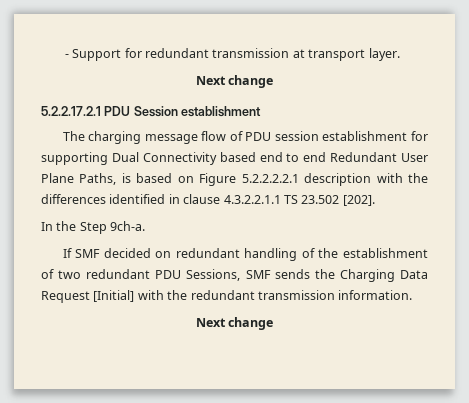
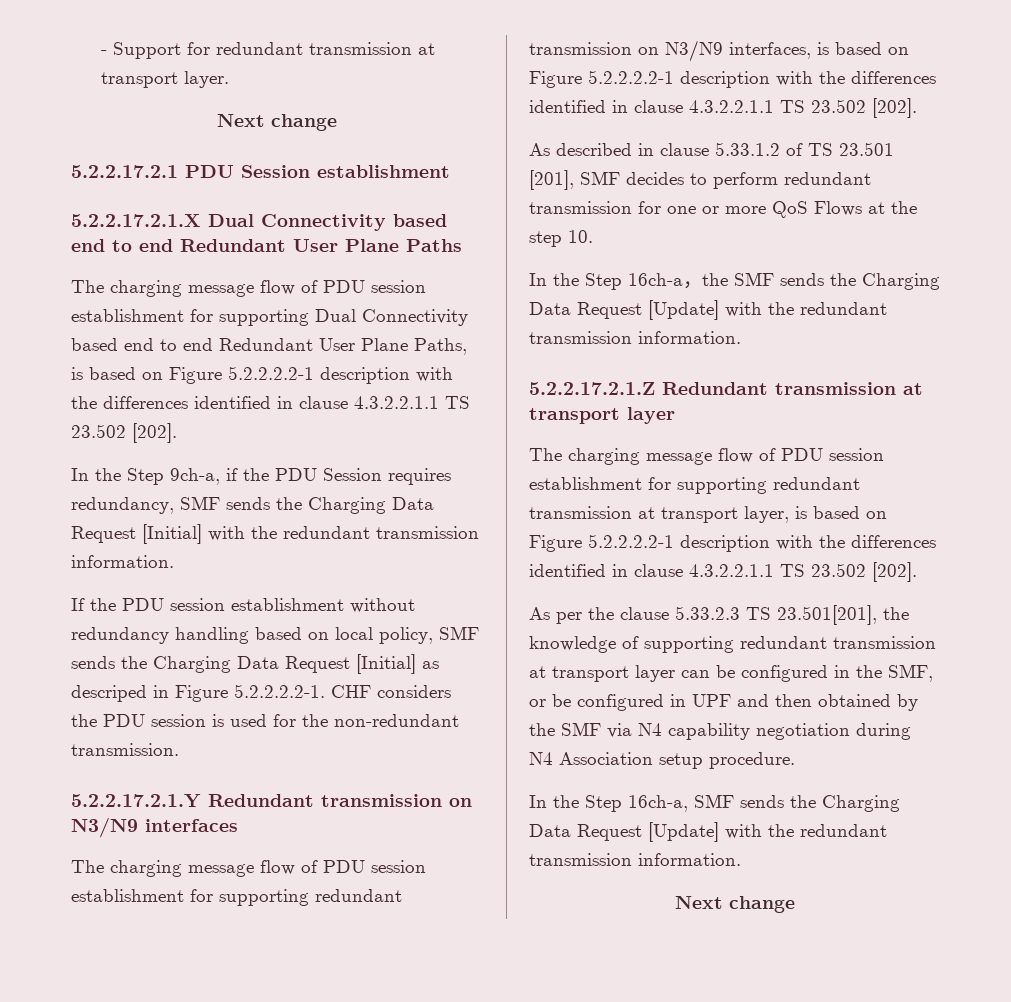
(262, 111) none -> [71,214,447,231] [71,239,462,252] // 5.2.2.17.2.1.X Dual Connectivity based end to end Redundant User Plane Paths
[241,174,299,183] 5.2.2.2.2.1 -> [228,366,314,380] 5.2.2.2.2-1
[110,221,146,231] [62,248,429,261] [41,269,241,281] 9ch-a. // If SMF decided on redundant handling of the establishment of two redundant PDU Sessions, -> [170,468,451,485] [71,497,174,514] 9ch-a, if the PDU Session requires redundancy,
(413, 295) none -> [71,598,415,613] [71,626,479,644] [71,654,439,674] [71,684,451,702] [71,714,459,727] [71,743,179,756] [71,794,472,808] [71,817,238,838] [71,860,426,877] [71,889,402,906] [529,40,909,62] [529,70,936,88] [529,98,917,118] [529,142,894,156] [529,170,871,190] [529,201,917,218] [529,230,593,247] [529,272,940,290] [529,300,887,320] [529,331,741,344] [529,382,923,395] [529,407,675,424] [529,448,884,465] [529,477,860,494] [529,506,887,523] [529,534,936,552] [529,562,917,582] [529,605,909,625] [529,636,936,653] [529,664,933,682] [529,694,918,711] [529,722,911,740] [529,752,795,769] [529,794,900,812] [529,822,887,842] [529,853,741,866] // If the PDU session establishment without redundancy handling based on local policy, SMF sends the Charging Data Request [Initial] as descriped in Figure 5.2.2.2.2-1. CHF considers the PDU session is used for the non-redundant transmission. // 5.2.2.17.2.1.Y Redundant transmission on N3/N9 interfaces // The charging message flow of PDU session establishment for supporting redundant transmission on N3/N9 interfaces, is based on Figure 5.2.2.2.2-1 description with the differences identified in clause 4.3.2.2.1.1 TS 23.502 [202]. // As described in clause 5.33.1.2 of TS 23.501 [201], SMF decides to perform redundant transmission for one or more QoS Flows at the step 10. // In the Step 16ch-a，the SMF sends the Charging Data Request [Update] with the redundant transmission information. // 5.2.2.17.2.1.Z Redundant transmission at transport layer // The charging message flow of PDU session establishment for supporting redundant transmission at transport layer, is based on Figure 5.2.2.2.2-1 description with the differences identified in clause 4.3.2.2.1.1 TS 23.502 [202]. // As per the clause 5.33.2.3 TS 23.501[201], the knowledge of supporting redundant transmission at transport layer can be configured in the SMF, or be configured in UPF and then obtained by the SMF via N4 capability negotiation during N4 Association setup procedure. // In the Step 16ch-a, SMF sends the Charging Data Request [Update] with the redundant transmission information.

